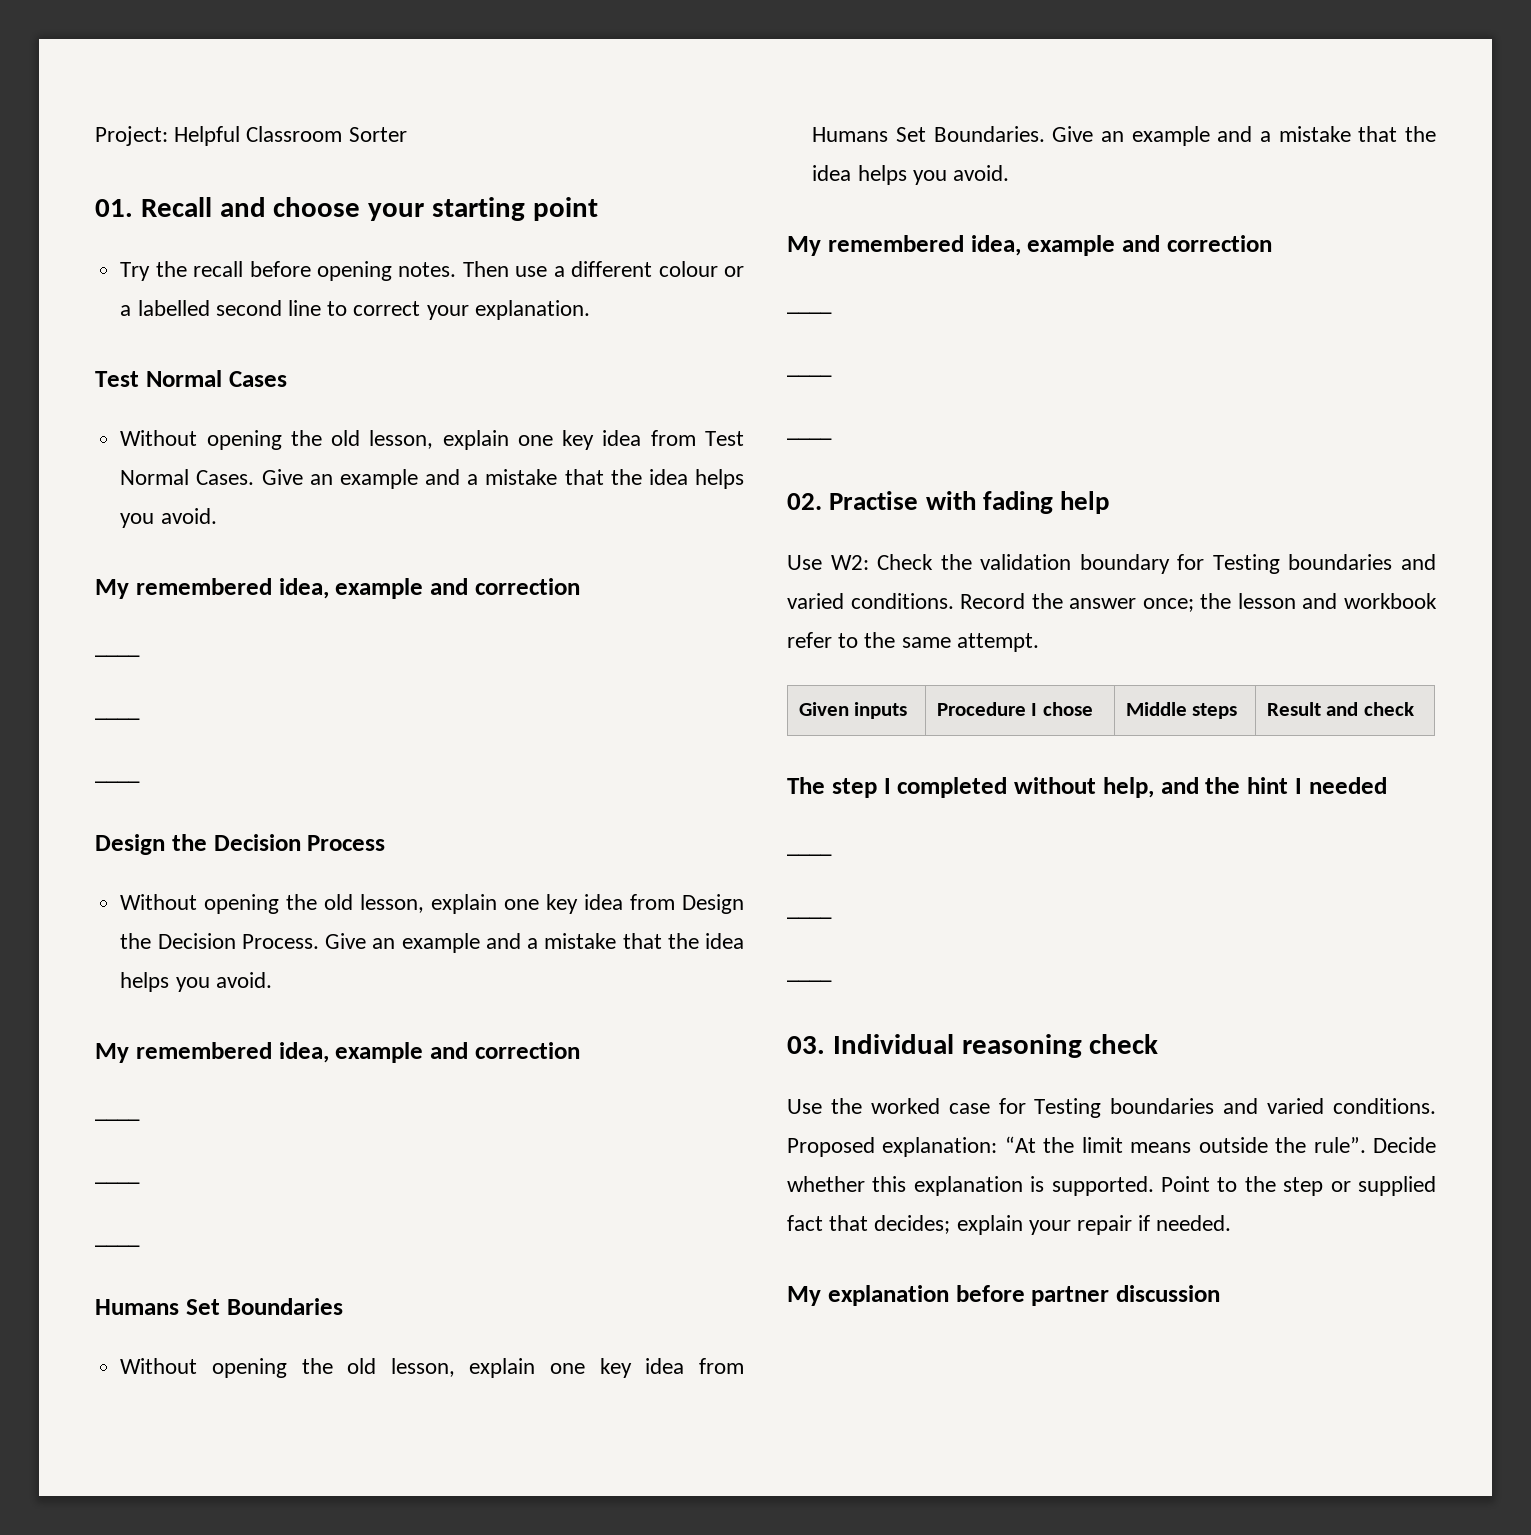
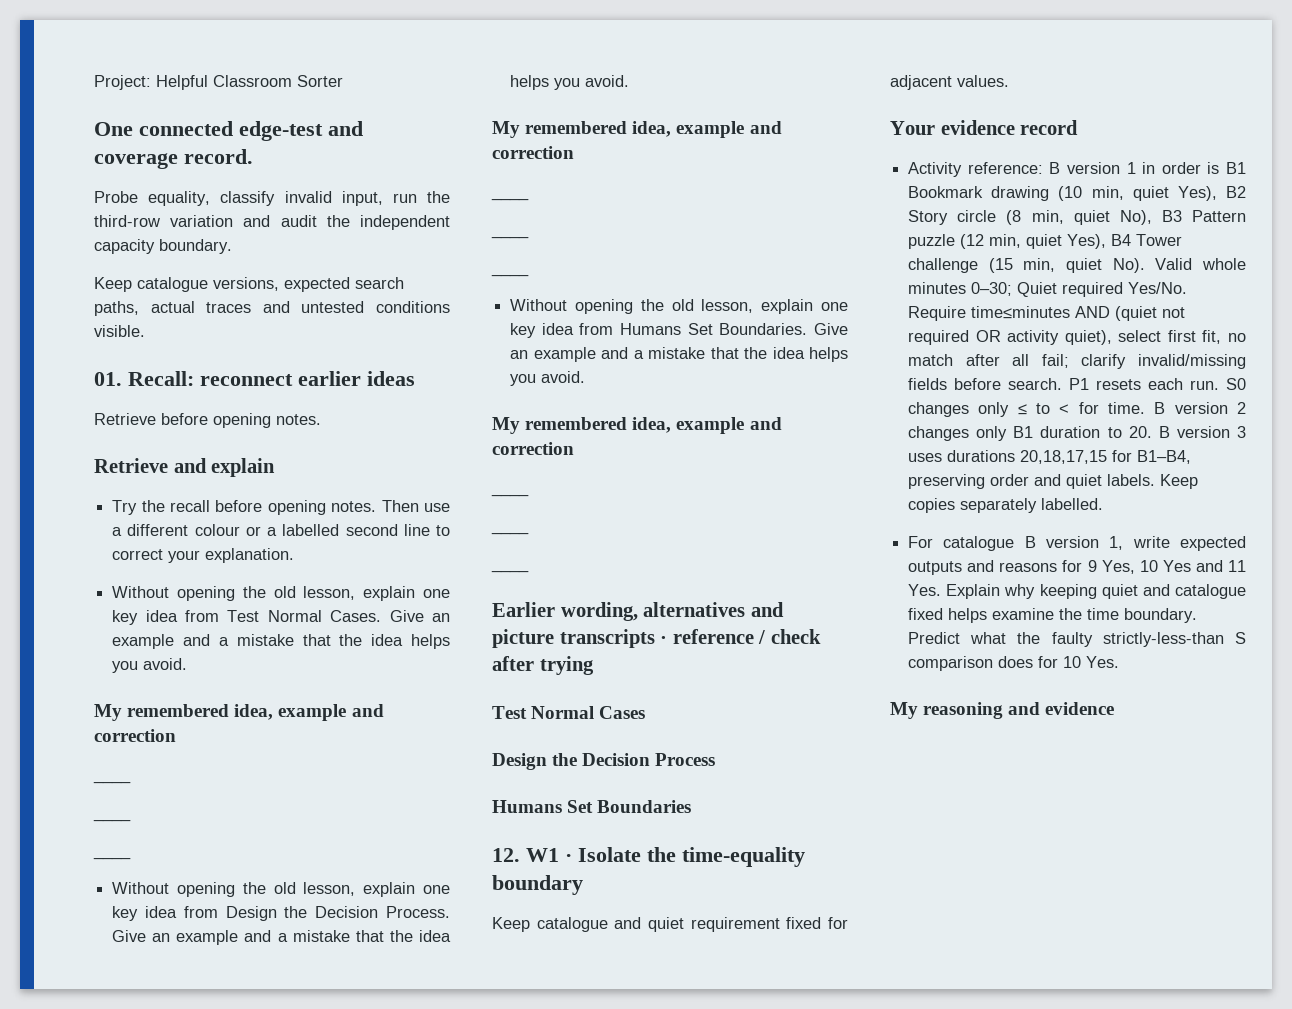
[95,197,598,221] 01. Recall and choose your starting point -> [94,121,363,141] [94,149,253,169] [94,191,450,206] [94,215,450,230] [94,239,232,254] [94,277,404,292] [94,301,450,316] [94,325,145,337] [94,371,415,386] [94,413,321,428] [94,458,276,477] One connected edge-test and coverage record. // Probe equality, classify invalid input, run the third-row variation and audit the independent capacity boundary. // Keep catalogue versions, expected search paths, actual traces and untested conditions visible. // 01. Recall: reconnect earlier ideas // Retrieve before opening notes. // Retrieve and explain
[95,370,287,387] // Test Normal Cases -> (295, 555) none
[95,834,386,855] // Design the Decision Process -> (131, 858) none
[95,1298,343,1315] // Humans Set Boundaries -> (529, 275) none
[787,491,1110,514] [787,554,1436,574] [787,593,1437,612] [787,632,1039,652] [798,702,908,719] [936,702,1093,716] [1125,702,1238,719] [1266,702,1414,716] [787,777,1387,798] [787,853,832,856] [787,916,832,919] [787,979,832,982] [787,1034,1159,1058] [787,1098,1436,1118] [787,1136,1436,1157] [787,1176,1436,1196] [787,1215,1232,1235] [787,1285,1220,1306] 02. Practise with fading help // Use W2: Check the validation boundary for Testing boundaries and varied conditions. Record the answer once; the lesson and workbook refer to the same attempt. // Given inputs | Procedure I chose | Middle steps | Result and check // The step I completed without help, and the hint I needed // ____ // ____ // ____ // 03. Individual reasoning check // Use the worked case for Testing boundaries and varied conditions. Proposed explanation: “At the limit means outside the rule”. Decide whether this explanation is supported. Point to the step or supplied fact that decides; explain your repair if needed. // My explanation before partner discussion -> [492,602,784,621] [492,629,821,648] [492,656,594,675] [492,706,646,719] [492,753,716,770] [492,800,692,813] [492,847,805,867] [492,875,583,895] [492,917,848,932] [890,75,1009,90] [890,120,1079,135] [908,162,1246,177] [908,186,1246,201] [908,210,1246,225] [908,234,1183,249] [908,258,1246,273] [908,282,1188,297] [908,306,1186,321] [908,330,1246,345] [908,354,1246,369] [908,378,1246,390] [908,402,1246,417] [908,426,1246,441] [908,450,1192,464] [908,474,1199,489] [908,498,1104,513] [908,536,1246,551] [908,560,1246,575] [908,584,1246,599] [908,608,1198,623] [908,632,1246,647] [908,656,1120,671] [890,702,1115,719] Earlier wording, alternatives and picture transcripts · reference / check after trying // Test Normal Cases // Design the Decision Process // Humans Set Boundaries // 12. W1 · Isolate the time-equality boundary // Keep catalogue and quiet requirement fixed for adjacent values. // Your evidence record // Activity reference: B version 1 in order is B1 Bookmark drawing (10 min, quiet Yes), B2 Story circle (8 min, quiet No), B3 Pattern puzzle (12 min, quiet Yes), B4 Tower challenge (15 min, quiet No). Valid whole minutes 0–30; Quiet required Yes/No. Require time≤minutes AND (quiet not required OR activity quiet), select first fit, no match after all fail; clarify invalid/missing fields before search. P1 resets each run. S0 changes only ≤ to < for time. B version 2 changes only B1 duration to 20. B version 3 uses durations 20,18,17,15 for B1–B4, preserving order and quiet labels. Keep copies separately labelled. // For catalogue B version 1, write expected outputs and reasons for 9 Yes, 10 Yes and 11 Yes. Explain why keeping quiet and catalogue fixed helps examine the time boundary. Predict what the faulty strictly-less-than S comparison does for 10 Yes. // My reasoning and evidence

